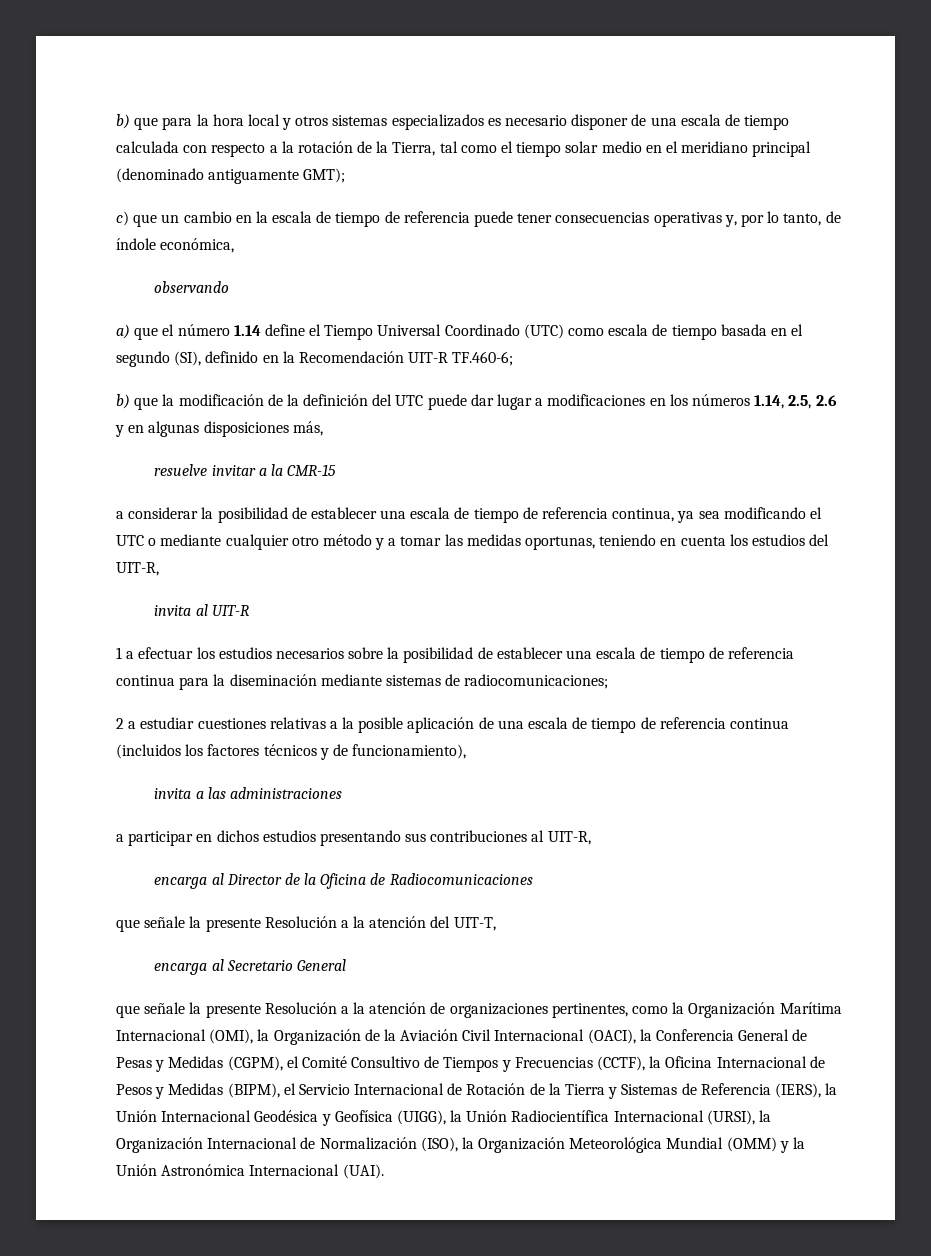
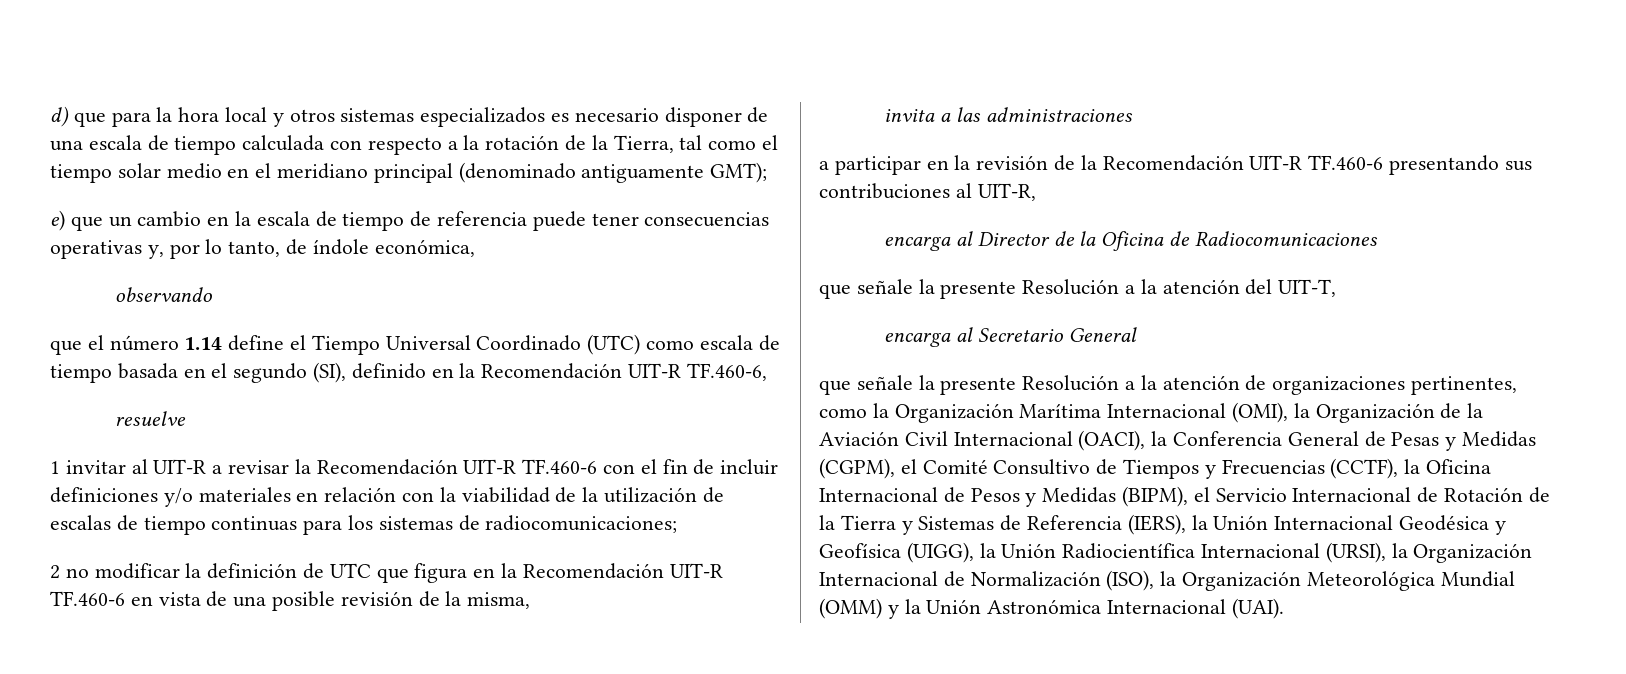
[116,114,130,129] b) -> [50,106,69,127] d)
[116,211,129,226] c) -> [50,210,65,231] e)
[116,324,130,339] a) -> (213, 294) none
[452,351,514,366] [116,394,837,410] [115,421,323,437] [154,464,337,476] [116,507,822,523] [116,534,830,550] [116,562,159,576] [154,604,249,616] [116,647,794,663] [116,674,609,690] [116,717,789,733] [116,744,467,760] TF.460-6; // b) que la modificación de la definición del UTC puede dar lugar a modificaciones en los números 1.14, 2.5, 2.6 y en algunas disposiciones más, // resuelve invitar a la CMR-15 // a considerar la posibilidad de establecer una escala de tiempo de referencia continua, ya sea modificando el UTC o mediante cualquier otro método y a tomar las medidas oportunas, teniendo en cuenta los estudios del UIT-R, // invita al UIT-R // 1 a efectuar los estudios necesarios sobre la posibilidad de establecer una escala de tiempo de referencia continua para la diseminación mediante sistemas de radiocomunicaciones; // 2 a estudiar cuestiones relativas a la posible aplicación de una escala de tiempo de referencia continua (incluidos los factores técnicos y de funcionamiento), -> [686,363,767,381] [115,411,187,426] [50,459,779,475] [50,487,724,507] [50,515,678,535] [50,563,723,583] [50,591,531,611] TF.460-6, // resuelve // 1 invitar al UIT-R a revisar la Recomendación UIT-R TF.460-6 con el fin de incluir definiciones y/o materiales en relación con la viabilidad de la utilización de escalas de tiempo continuas para los sistemas de radiocomunicaciones; // 2 no modificar la definición de UTC que figura en la Recomendación UIT-R TF.460-6 en vista de una posible revisión de la misma,
[216,830,316,842] dichos estudios -> [954,155,1384,171] la revisión de la Recomendación UIT-R TF.460-6

